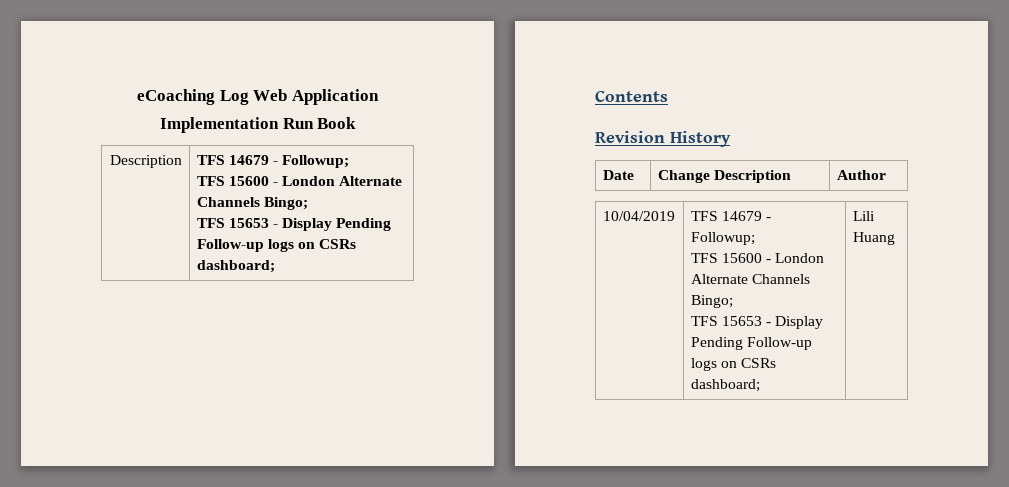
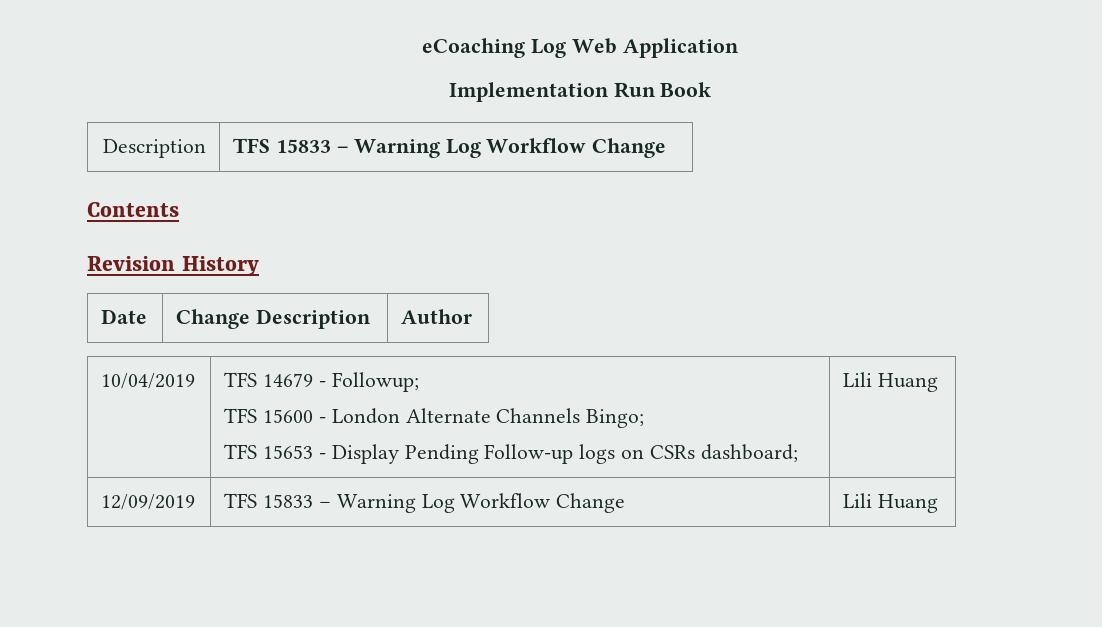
[228,155,350,168] [196,176,403,186] [196,197,308,210] [196,218,392,231] [196,239,357,252] [196,260,275,273] 14679 - Followup; // TFS 15600 - London Alternate Channels Bingo; // TFS 15653 - Display Pending Follow-up logs on CSRs dashboard; -> [276,138,667,158] 15833 – Warning Log Workflow Change
(895, 238) none -> [101,494,196,510] [224,493,626,513] [843,493,939,513] // 12/09/2019 | TFS 15833 – Warning Log Workflow Change | Lili Huang

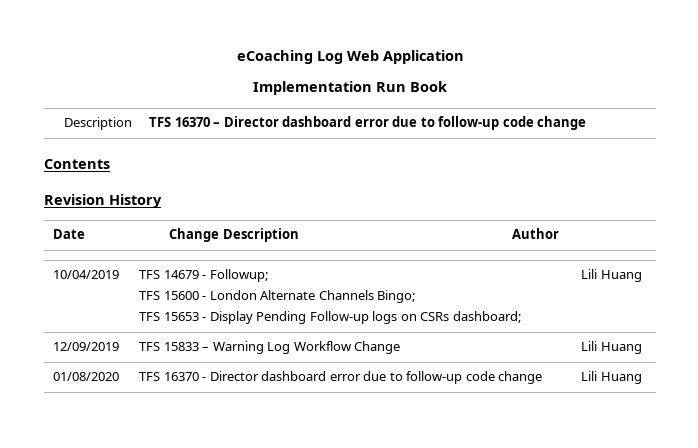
[276,138,667,158] 15833 – Warning Log Workflow Change -> [174,116,587,130] 16370 – Director dashboard error due to follow-up code change
(939, 503) none -> [53,372,120,381] [139,371,543,384] [581,371,642,384] // 01/08/2020 | TFS 16370 - Director dashboard error due to follow-up code change | Lili Huang

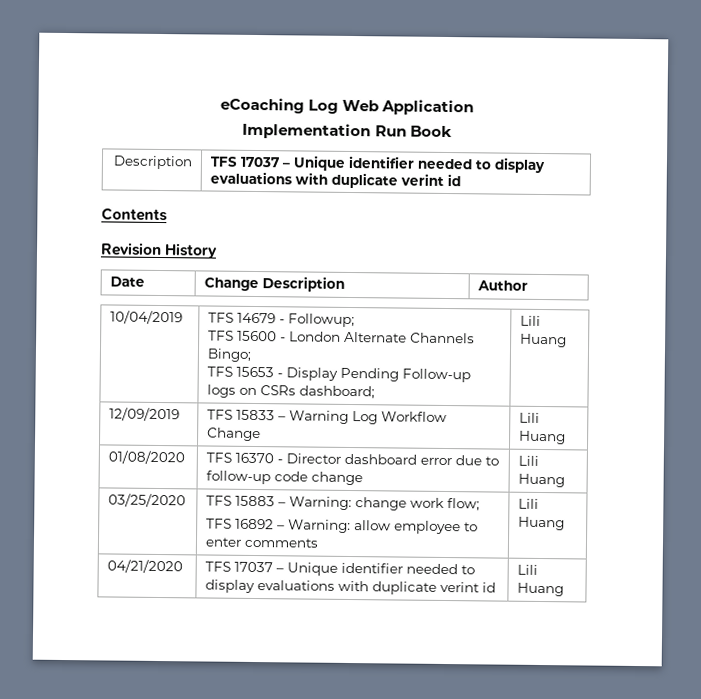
[174,116,587,130] 16370 – Director dashboard error due to follow-up code change -> [240,155,547,174] [210,171,462,189] 17037 – Unique identifier needed to display evaluations with duplicate verint id
(642, 378) none -> [108,493,187,508] [206,495,481,511] [206,518,479,535] [205,537,320,548] [518,498,540,509] [518,516,566,531] [107,559,184,574] [205,561,476,576] [205,579,497,595] [517,564,539,575] [517,582,565,597] // 03/25/2020 | TFS 15883 – Warning: change work flow; // TFS 16892 – Warning: allow employee to enter comments | Lili Huang // 04/21/2020 | TFS 17037 – Unique identifier needed to display evaluations with duplicate verint id | Lili Huang

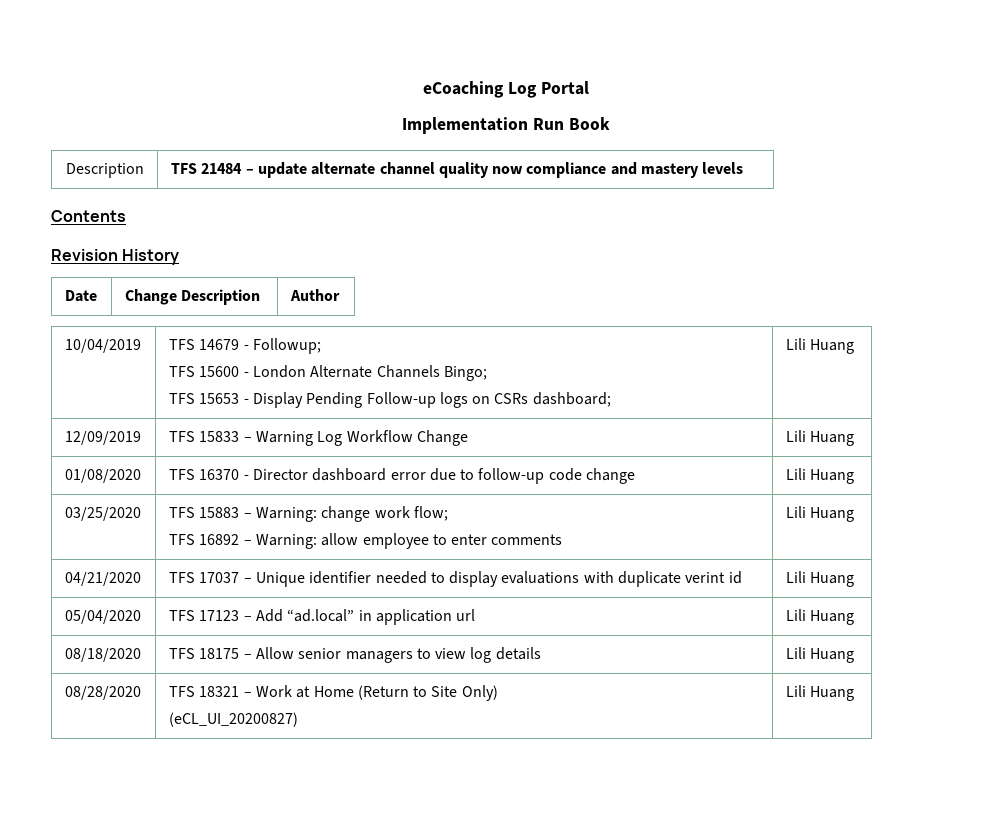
[342,99,475,116] Web Application -> [540,81,589,95] Portal
[240,155,547,174] [210,171,462,189] 17037 – Unique identifier needed to display evaluations with duplicate verint id -> [201,162,744,178] 21484 – update alternate channel quality now compliance and mastery levels
(565, 589) none -> [64,610,141,624] [168,609,476,625] [785,609,855,625] [64,648,141,662] [168,647,541,663] [785,647,855,663] [64,686,141,700] [168,685,498,701] [168,712,298,727] [785,685,855,701] // 05/04/2020 | TFS 17123 – Add “ad.local” in application url | Lili Huang // 08/18/2020 | TFS 18175 – Allow senior managers to view log details | Lili Huang // 08/28/2020 | TFS 18321 – Work at Home (Return to Site Only) // (eCL_UI_20200827) | Lili Huang

